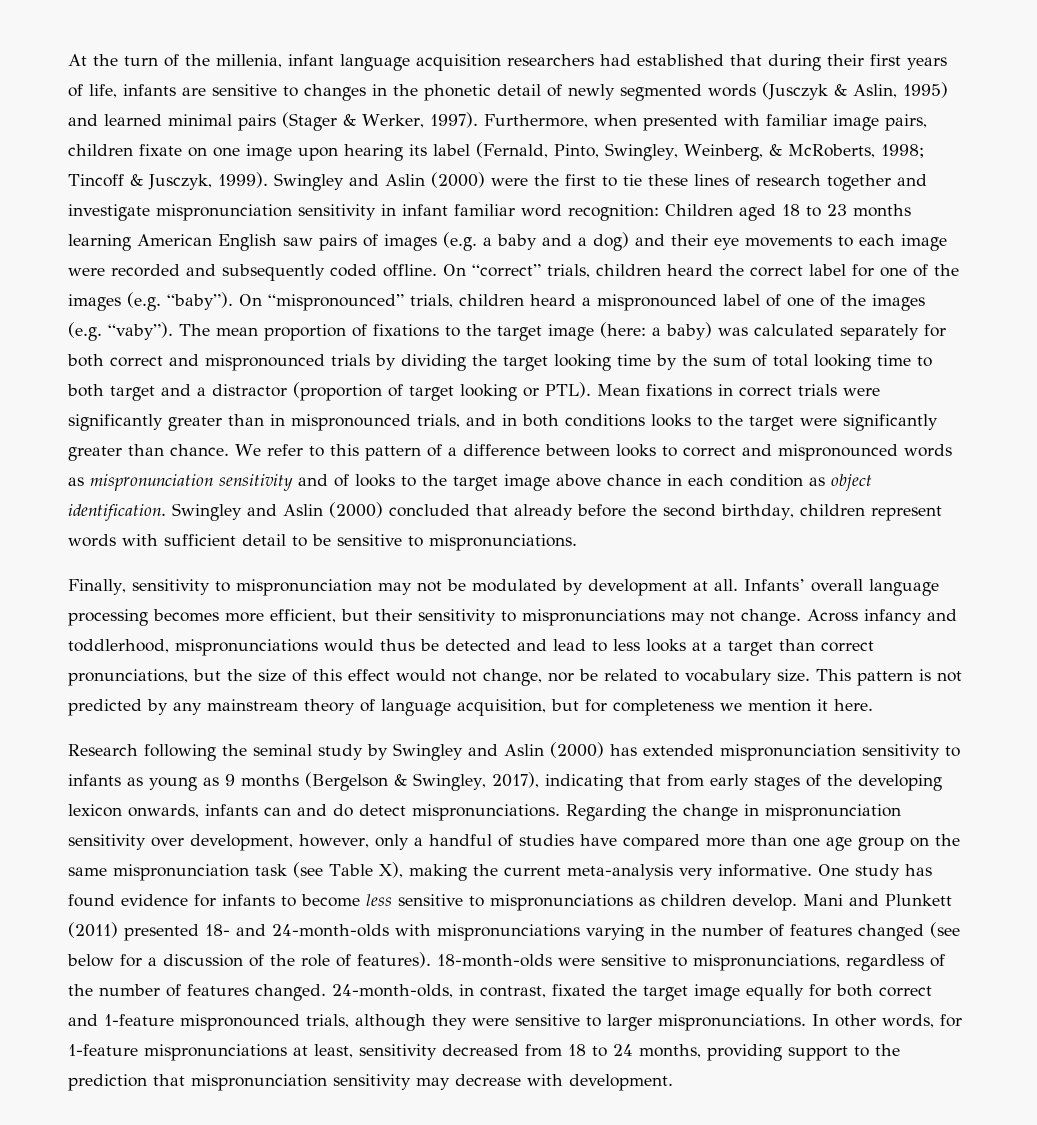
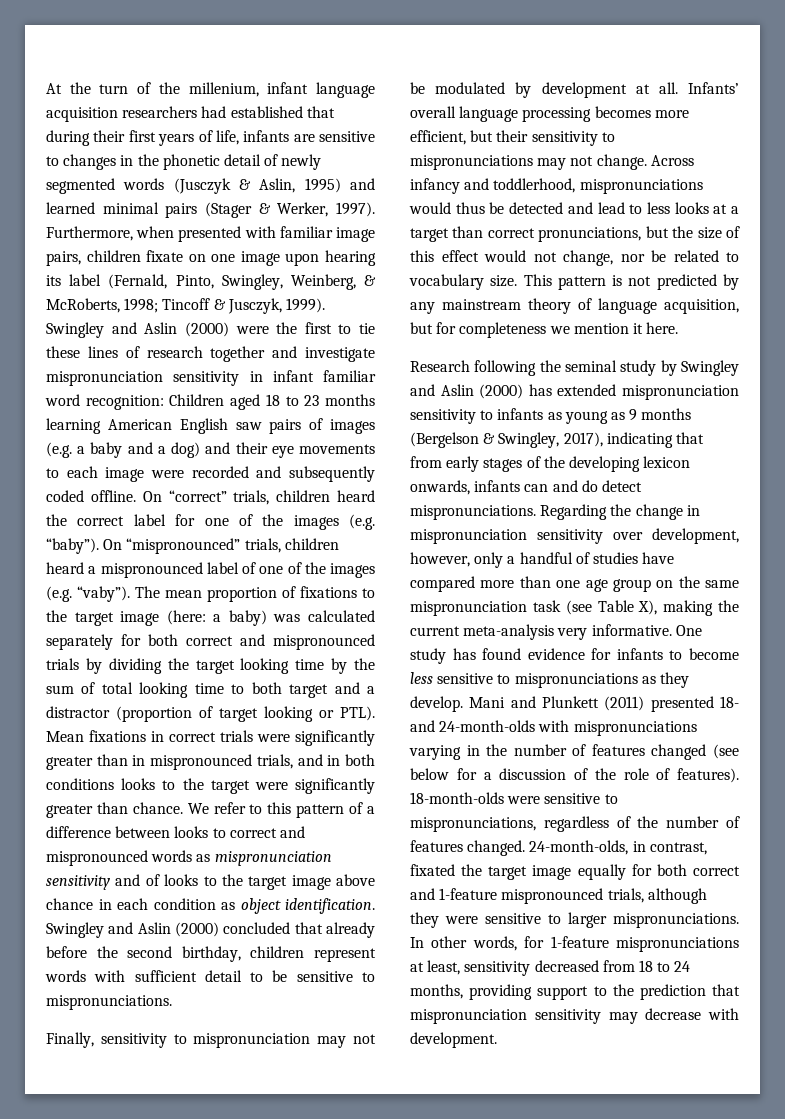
[216,54,282,68] millenia, -> [188,82,259,97] millenium,
[661,894,726,906] children -> [659,672,689,688] they

